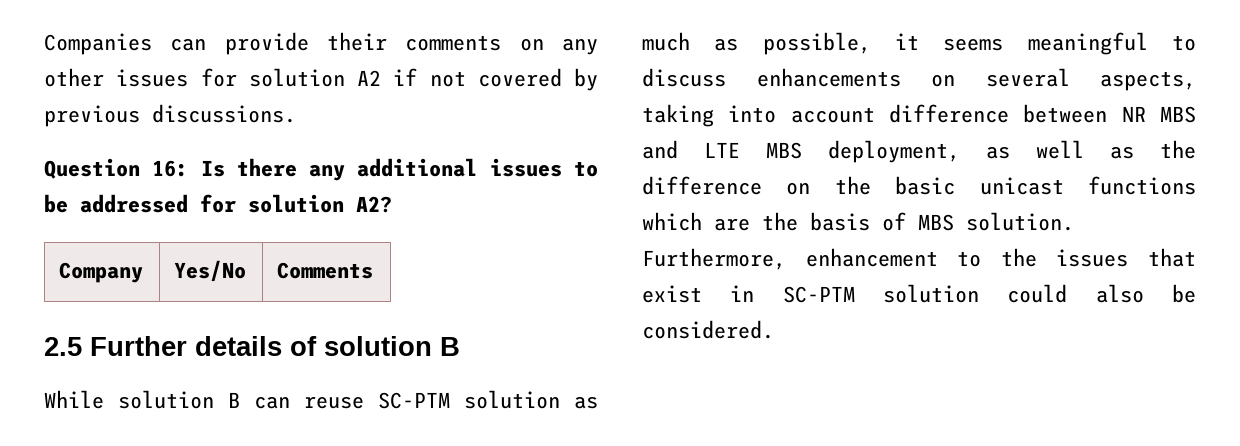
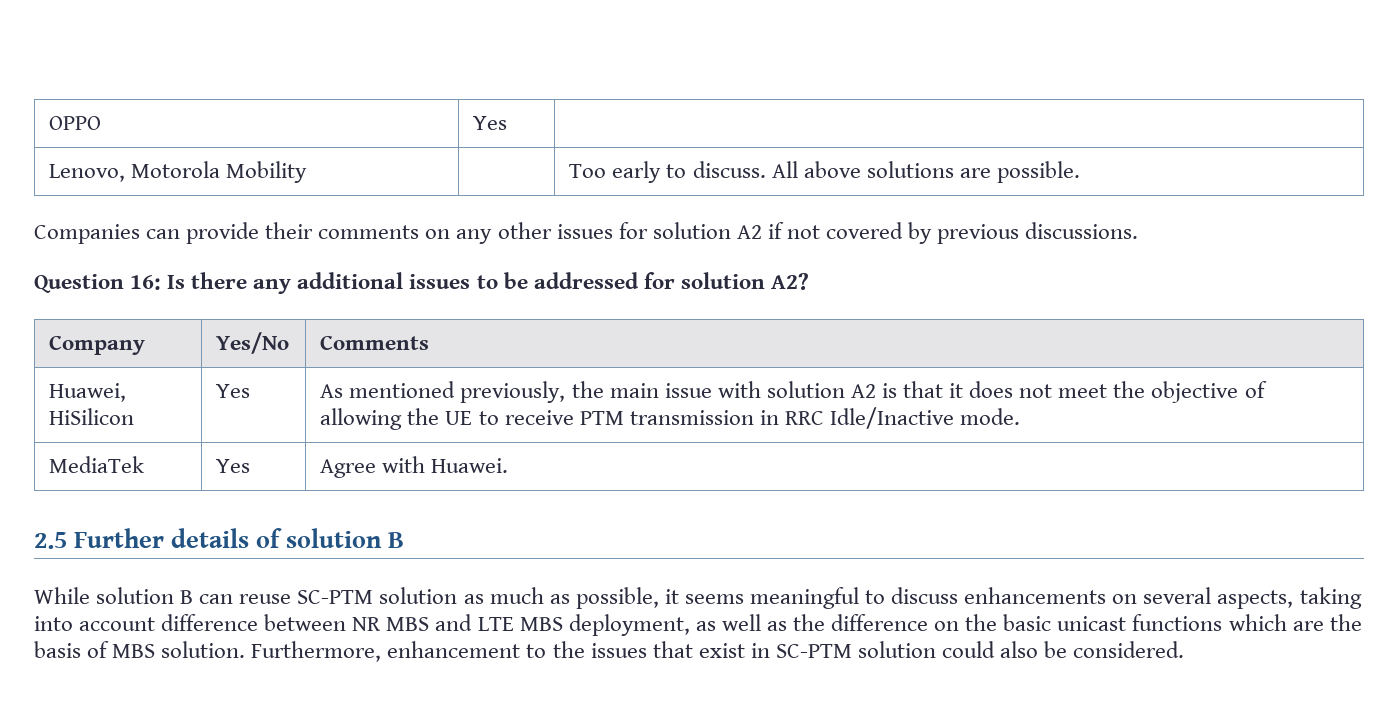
(44, 44) none -> [49,116,102,130] [473,116,508,130] [49,161,308,183] [569,161,1080,183] OPPO | Yes | // Lenovo, Motorola Mobility | | Too early to discuss. All above solutions are possible. //
(374, 270) none -> [49,383,127,402] [49,408,135,425] [216,384,251,398] [320,381,1267,403] [320,407,1021,430] [49,456,145,473] [216,459,251,473] [320,456,509,478] // Huawei, HiSilicon | Yes | As mentioned previously, the main issue with solution A2 is that it does not meet the objective of allowing the UE to receive PTM transmission in RRC Idle/Inactive mode. // MediaTek | Yes | Agree with Huawei.

